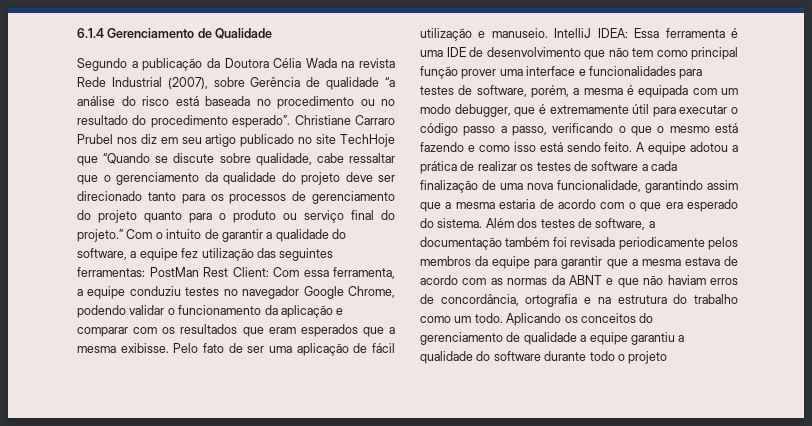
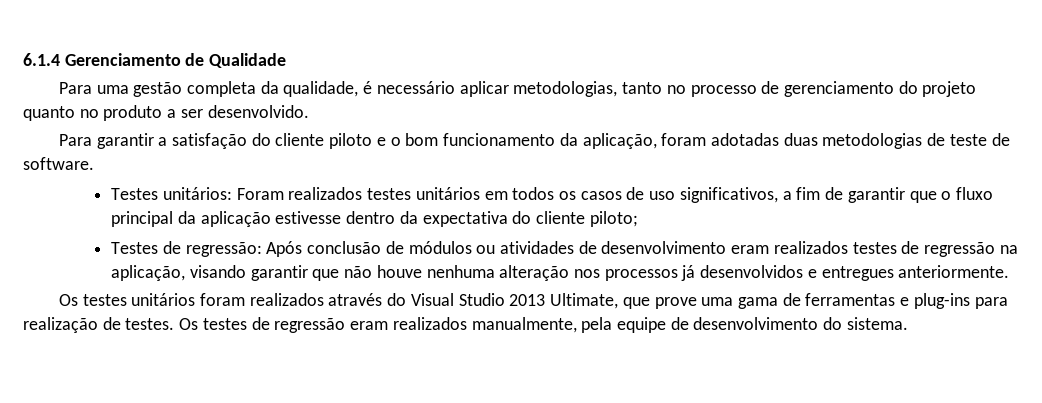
[77,58,395,71] [77,77,395,90] [77,96,395,109] [77,115,395,128] [77,134,395,147] [77,153,395,166] [77,172,395,185] [77,191,287,204] Segundo a publicação da Doutora Célia Wada na revista Rede Industrial (2007), sobre Gerência de qualidade “a análise do risco está baseada no procedimento ou no resultado do procedimento esperado”. Christiane Carraro Prubel nos diz em seu artigo publicado no site TechHoje que “Quando se discute sobre qualidade, cabe ressaltar que o gerenciamento da qualidade do projeto deve ser direcionado tanto para os processos -> [58,81,757,97] Para uma gestão completa da qualidade, é necessário aplicar metodologias, tanto no processo
[189,210,395,223] [77,229,346,242] [77,248,334,261] [77,267,395,279] [77,286,395,299] [77,305,344,318] [77,324,395,337] [77,343,395,356] [420,28,738,41] [420,47,738,60] [420,66,703,79] [420,85,738,98] [420,104,738,117] [420,123,738,136] [420,142,738,155] [420,161,677,174] [420,180,738,193] [420,199,738,212] [420,218,655,230] [420,237,738,250] [420,256,738,269] [420,275,738,288] [420,294,738,307] [420,313,654,326] [420,332,685,345] [420,351,668,364] para o produto ou serviço final do projeto.” Com o intuito de garantir a qualidade do software, a equipe fez utilização das seguintes ferramentas: PostMan Rest Client: Com essa ferramenta, a equipe conduziu testes no navegador Google Chrome, podendo validar o funcionamento da aplicação e comparar com os resultados que eram esperados que a mesma exibisse. Pelo fato de ser uma aplicação de fácil utilização e manuseio. IntelliJ IDEA: Essa ferramenta é uma IDE de desenvolvimento que não tem como principal função prover uma interface e funcionalidades para testes de software, porém, a mesma é equipada com um modo debugger, que é extremamente útil para executar o código passo a passo, verificando o que o mesmo está fazendo e como isso está sendo feito. A equipe adotou a prática de realizar os testes de software a cada finalização de uma nova funcionalidade, garantindo assim que a mesma estaria de acordo com o que era esperado do sistema. Além dos testes de software, a documentação também foi revisada periodicamente pelos membros da equipe para garantir que a mesma estava de acordo com as normas da ABNT e que não haviam erros de concordância, ortografia e na estrutura do trabalho como um todo. Aplicando os conceitos do gerenciamento de qualidade a equipe garantiu a qualidade do software durante todo o projeto -> [79,105,309,121] [58,133,1010,149] [23,157,94,170] [111,187,993,203] [111,211,638,227] [111,241,1018,257] [111,265,1010,281] [58,293,1008,309] [23,317,908,333] no produto a ser desenvolvido. // Para garantir a satisfação do cliente piloto e o bom funcionamento da aplicação, foram adotadas duas metodologias de teste de software. // Testes unitários: Foram realizados testes unitários em todos os casos de uso significativos, a fim de garantir que o fluxo principal da aplicação estivesse dentro da expectativa do cliente piloto; // Testes de regressão: Após conclusão de módulos ou atividades de desenvolvimento eram realizados testes de regressão na aplicação, visando garantir que não houve nenhuma alteração nos processos já desenvolvidos e entregues anteriormente. // Os testes unitários foram realizados através do Visual Studio 2013 Ultimate, que prove uma gama de ferramentas e plug-ins para realização de testes. Os testes de regressão eram realizados manualmente, pela equipe de desenvolvimento do sistema.

